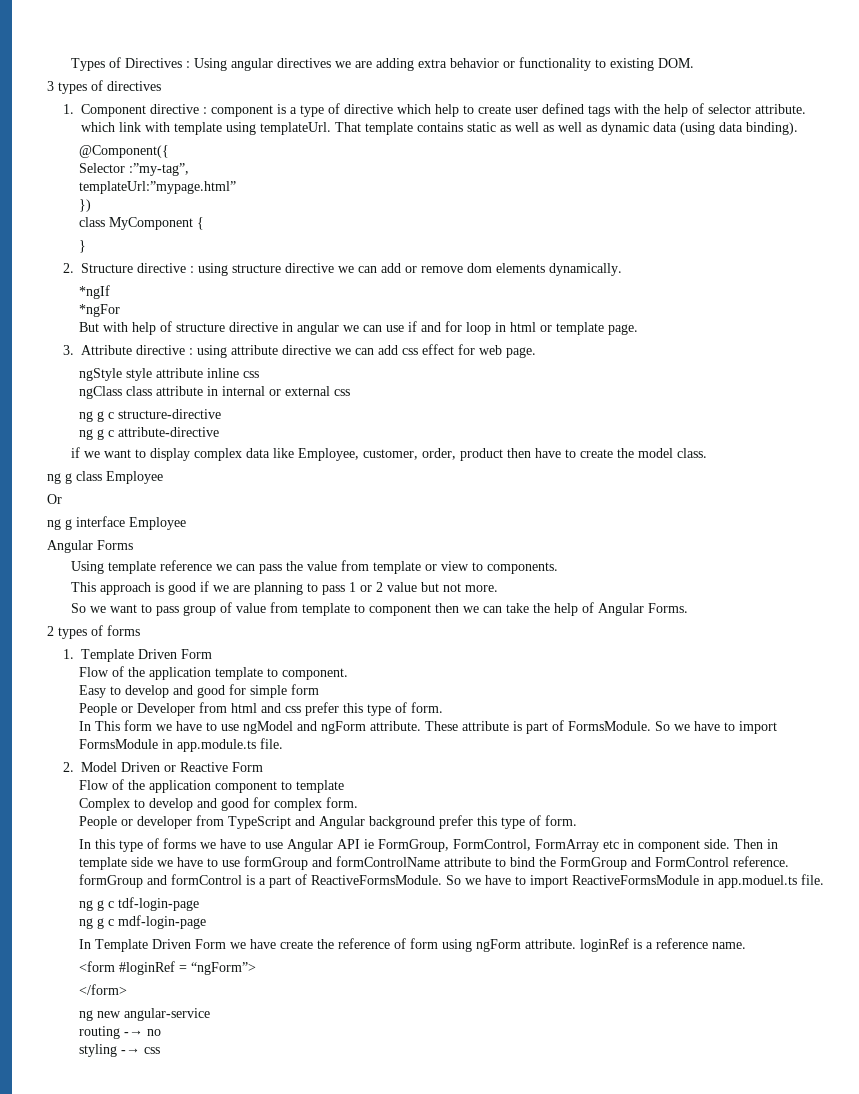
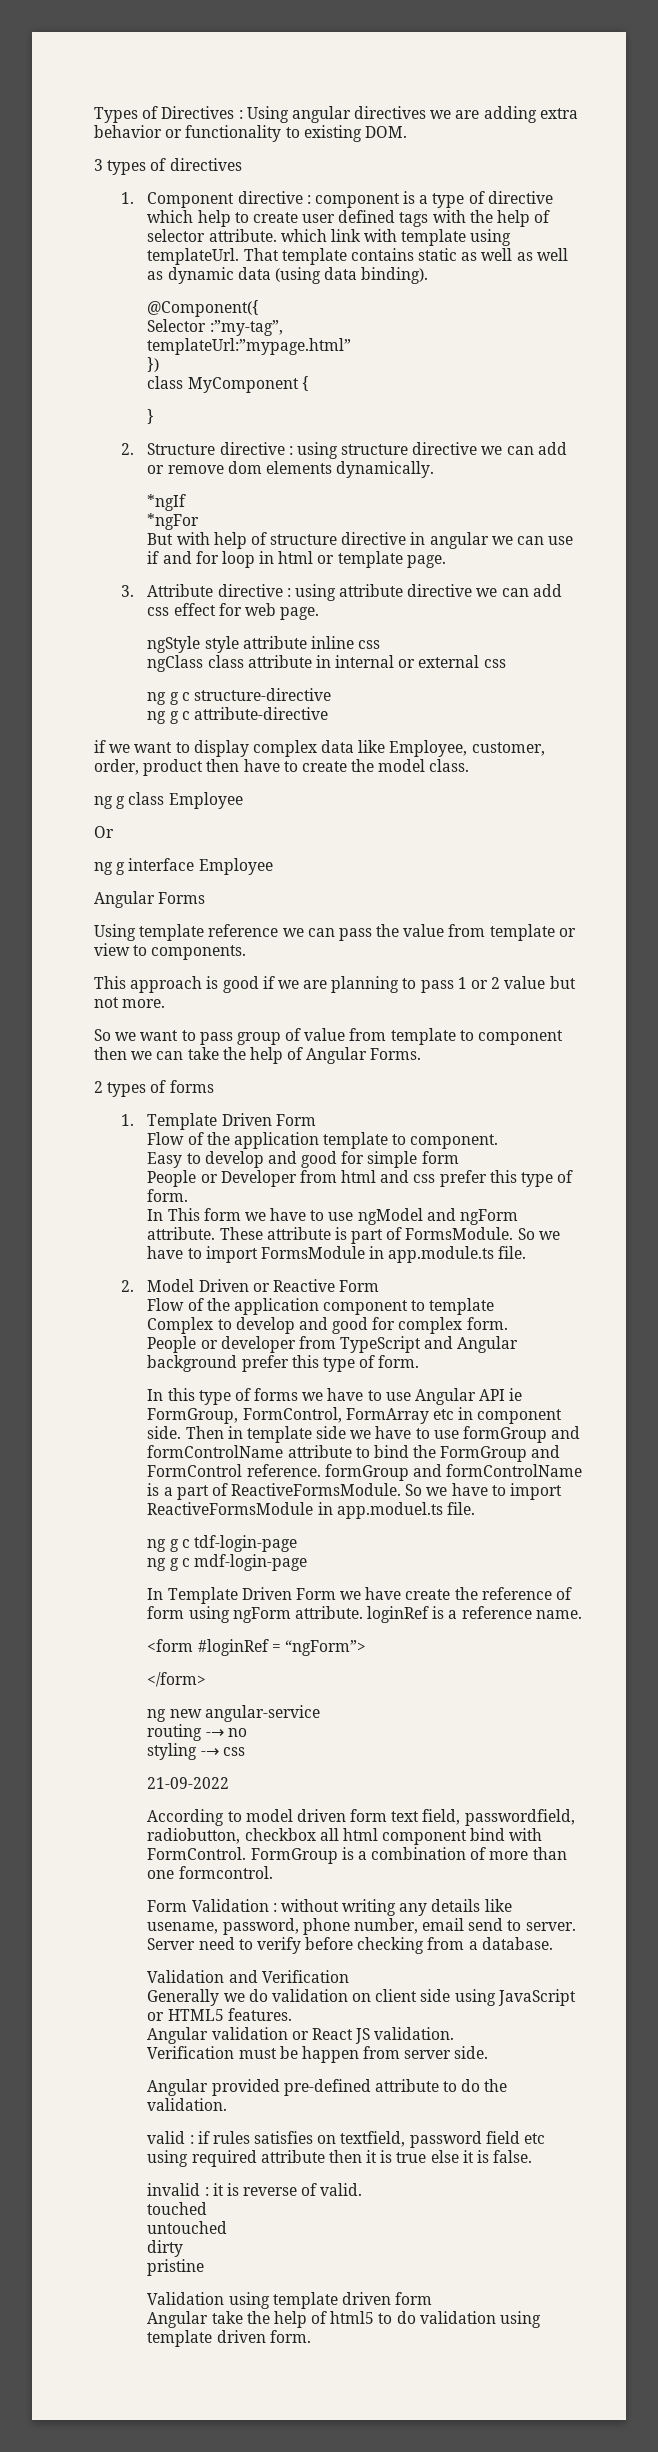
[171,874,243,885] formControl -> [446,1464,583,1477] formControlName
(161, 1050) none -> [147,1777,230,1789] [147,1809,575,1826] [147,1828,543,1845] [147,1847,567,1864] [147,1866,273,1879] [147,1899,512,1916] [147,1918,576,1935] [147,1937,553,1954] [147,1970,349,1983] [147,1989,576,2006] [147,2008,292,2021] [147,2027,455,2044] [147,2046,489,2063] [147,2079,508,2096] [147,2098,228,2111] [147,2131,546,2148] [147,2150,533,2167] [147,2183,363,2196] [147,2202,208,2215] [147,2221,228,2234] [147,2240,184,2257] [147,2259,205,2276] [147,2292,433,2309] [147,2311,542,2328] [147,2330,311,2347] // 21-09-2022 // According to model driven form text field, passwordfield, radiobutton, checkbox all html component bind with FormControl. FormGroup is a combination of more than one formcontrol. // Form Validation : without writing any details like usename, password, phone number, email send to server. Server need to verify before checking from a database. // Validation and Verification // Generally we do validation on client side using JavaScript or HTML5 features. // Angular validation or React JS validation. // Verification must be happen from server side. // Angular provided pre-defined attribute to do the validation. // valid : if rules satisfies on textfield, password field etc using required attribute then it is true else it is false. // invalid : it is reverse of valid. // touched // untouched // dirty // pristine // Validation using template driven form // Angular take the help of html5 to do validation using template driven form.

